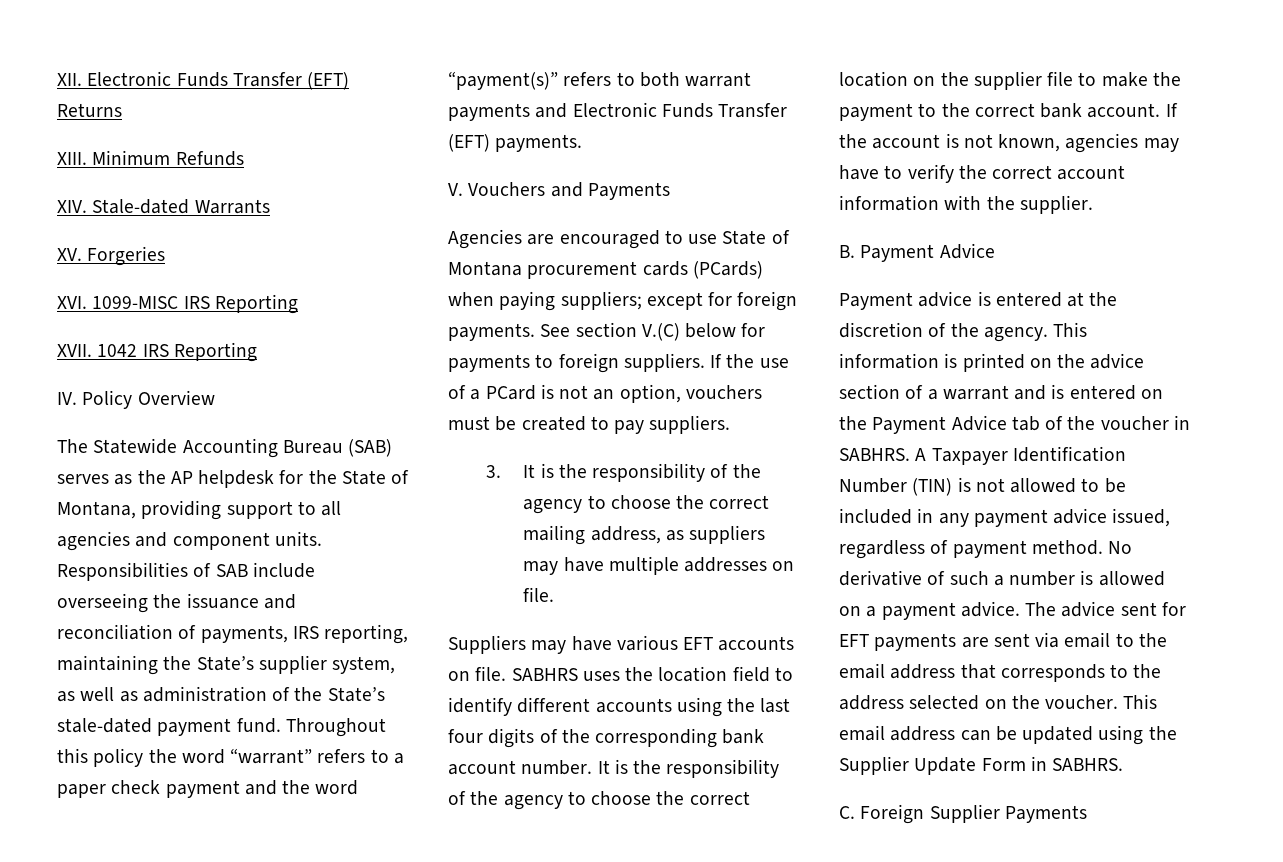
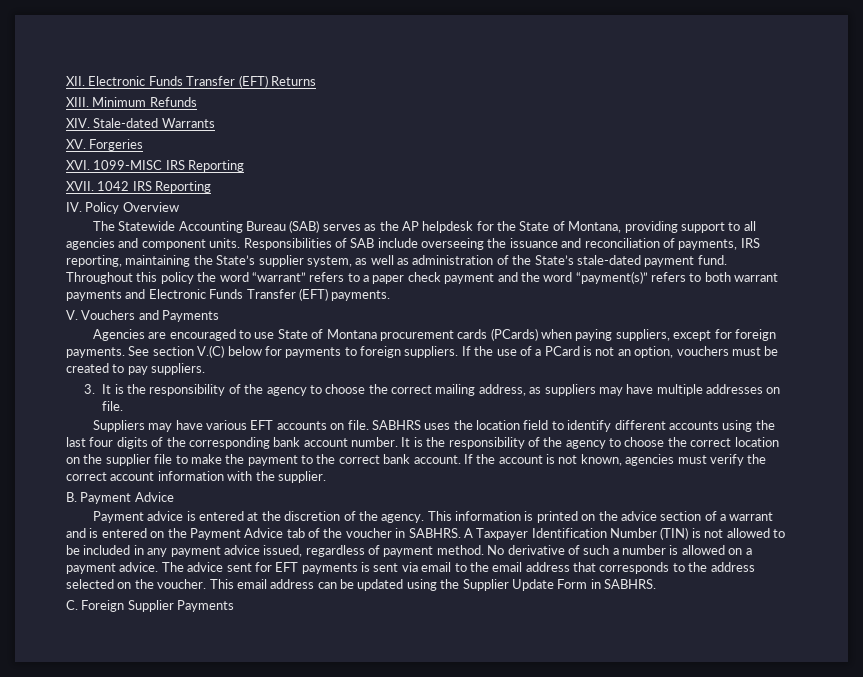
[560,291,642,310] suppliers; -> [615,329,670,341] suppliers,
[1143,138,1179,152] [839,165,903,180] may have to -> [677,455,707,464] must
[961,637,989,648] are -> [361,562,370,572] is

